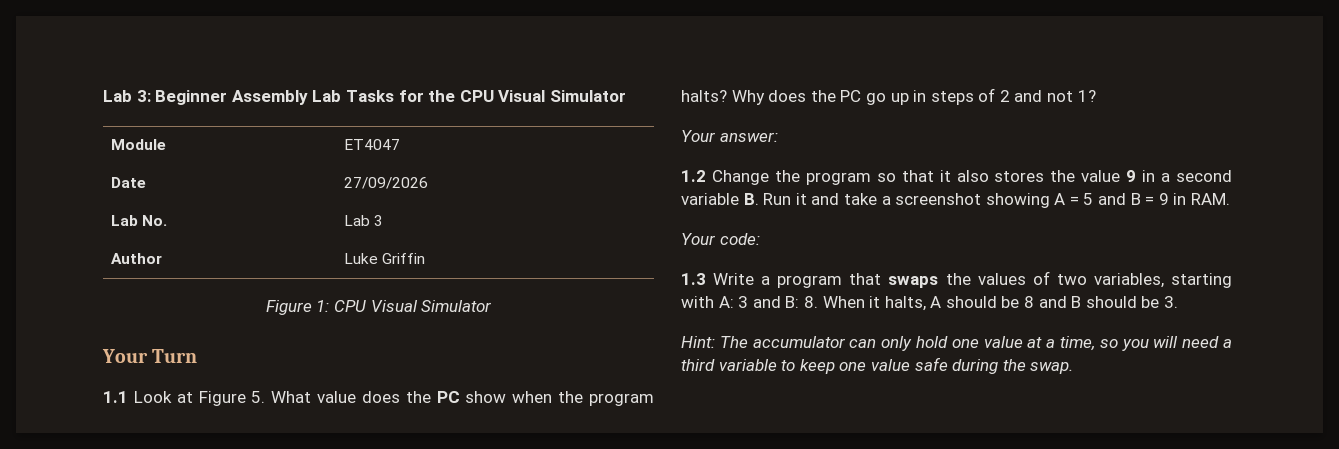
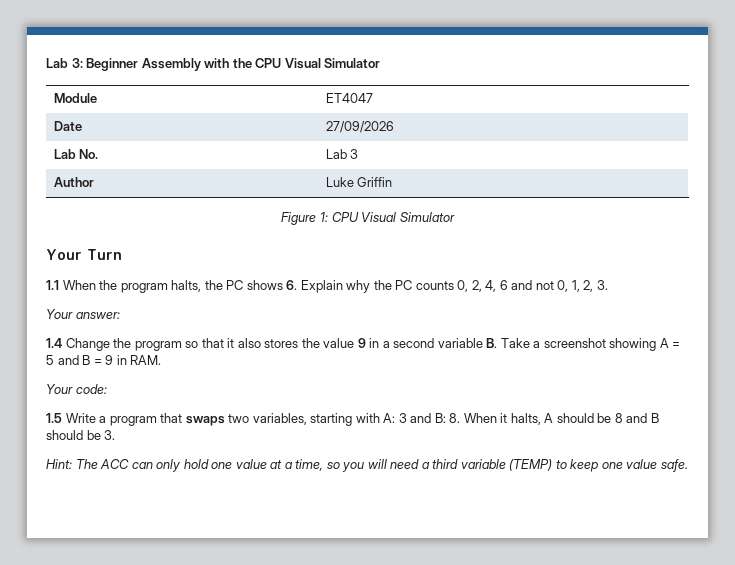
[312,90,424,102] Lab Tasks for -> [204,58,230,68] with
[133,391,655,406] [681,88,1096,105] Look at Figure 5. What value does the PC show when the program halts? Why does the PC go up in steps of 2 and not 1? -> [62,280,608,293] When the program halts, the PC shows 6. Explain why the PC counts 0, 2, 4, 6 and not 0, 1, 2, 3.
[681,170,706,182] 1.2 -> [46,338,62,348] 1.4
[763,193,877,205] Run it and take -> [500,338,530,348] Take
[681,273,706,285] 1.3 -> [46,413,62,423] 1.5
[945,271,1050,285] the values of -> (225, 421) none
[752,336,845,348] accumulator -> [100,459,130,469] ACC
(777, 365) none -> [509,459,553,471] (TEMP)
[914,357,1074,374] safe during the swap. -> [660,459,688,472] safe.

